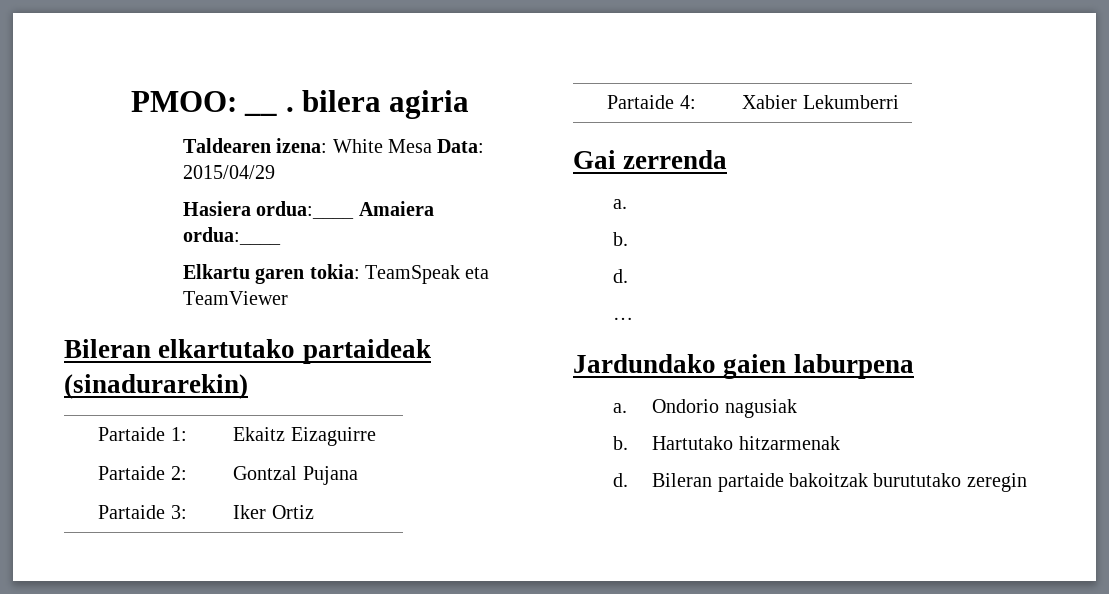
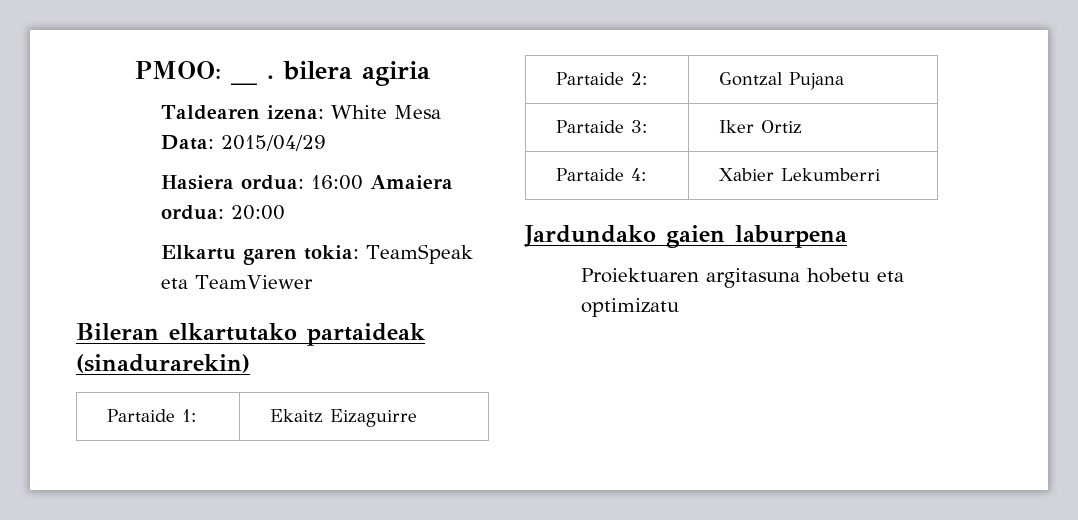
[256,201,434,219] [182,227,281,245] ordua:____ Amaiera ordua:____ -> [240,175,453,190] [160,205,285,220] ordua: 16:00 Amaiera ordua: 20:00
[573,150,728,169] [612,199,627,209] [612,232,628,246] [612,269,628,283] [612,317,633,320] [573,354,914,379] [612,399,797,418] [612,436,840,450] [612,473,1027,492] Gai zerrenda // a. // b. // d. // … // Jardundako gaien laburpena // a. Ondorio nagusiak // b. Hartutako hitzarmenak // d. Bileran partaide bakoitzak burututako zeregin -> [524,225,847,248] [581,268,905,288] [581,298,680,317] Jardundako gaien laburpena // Proiektuaren argitasuna hobetu eta optimizatu

